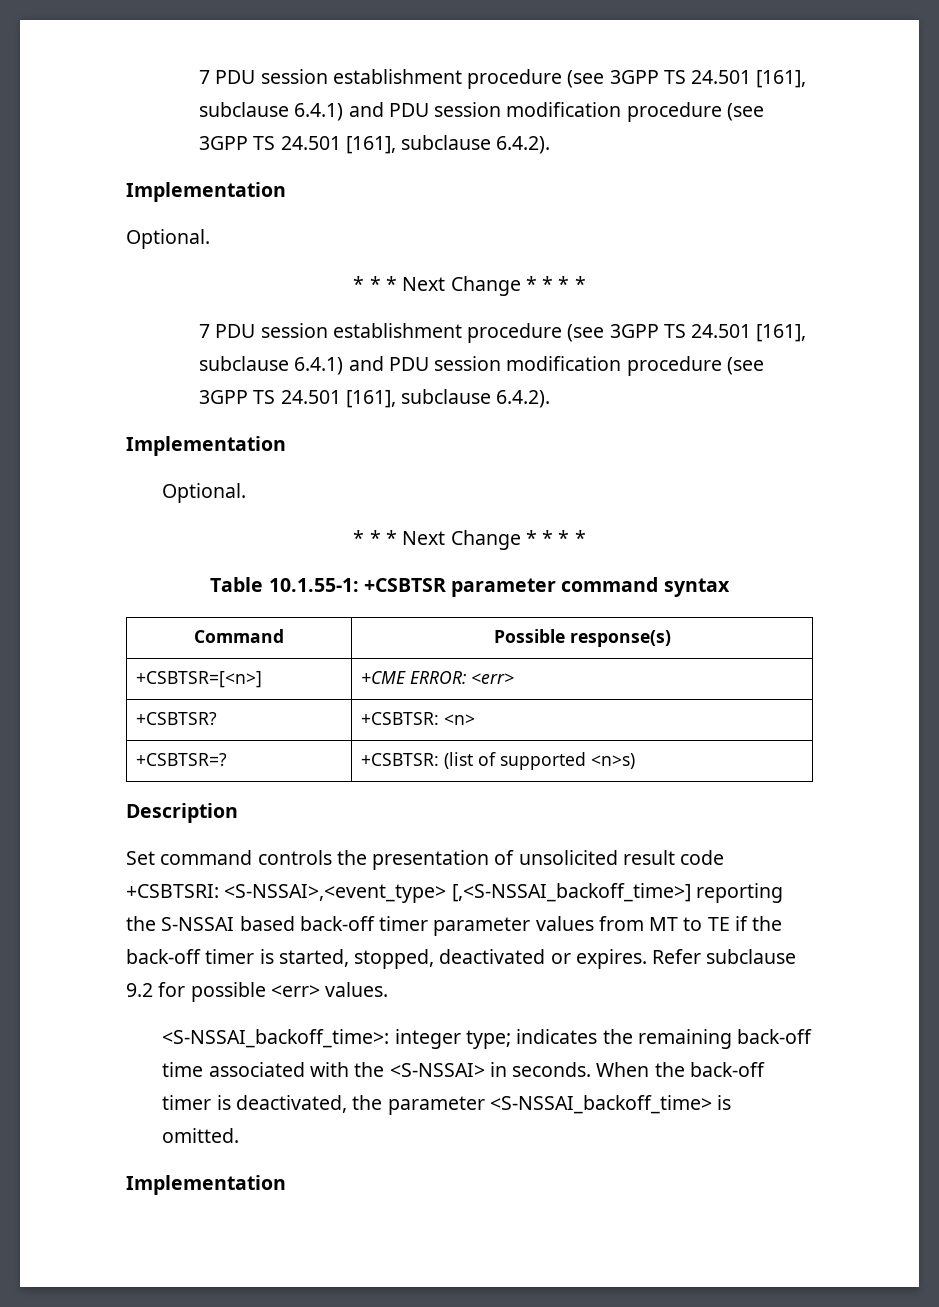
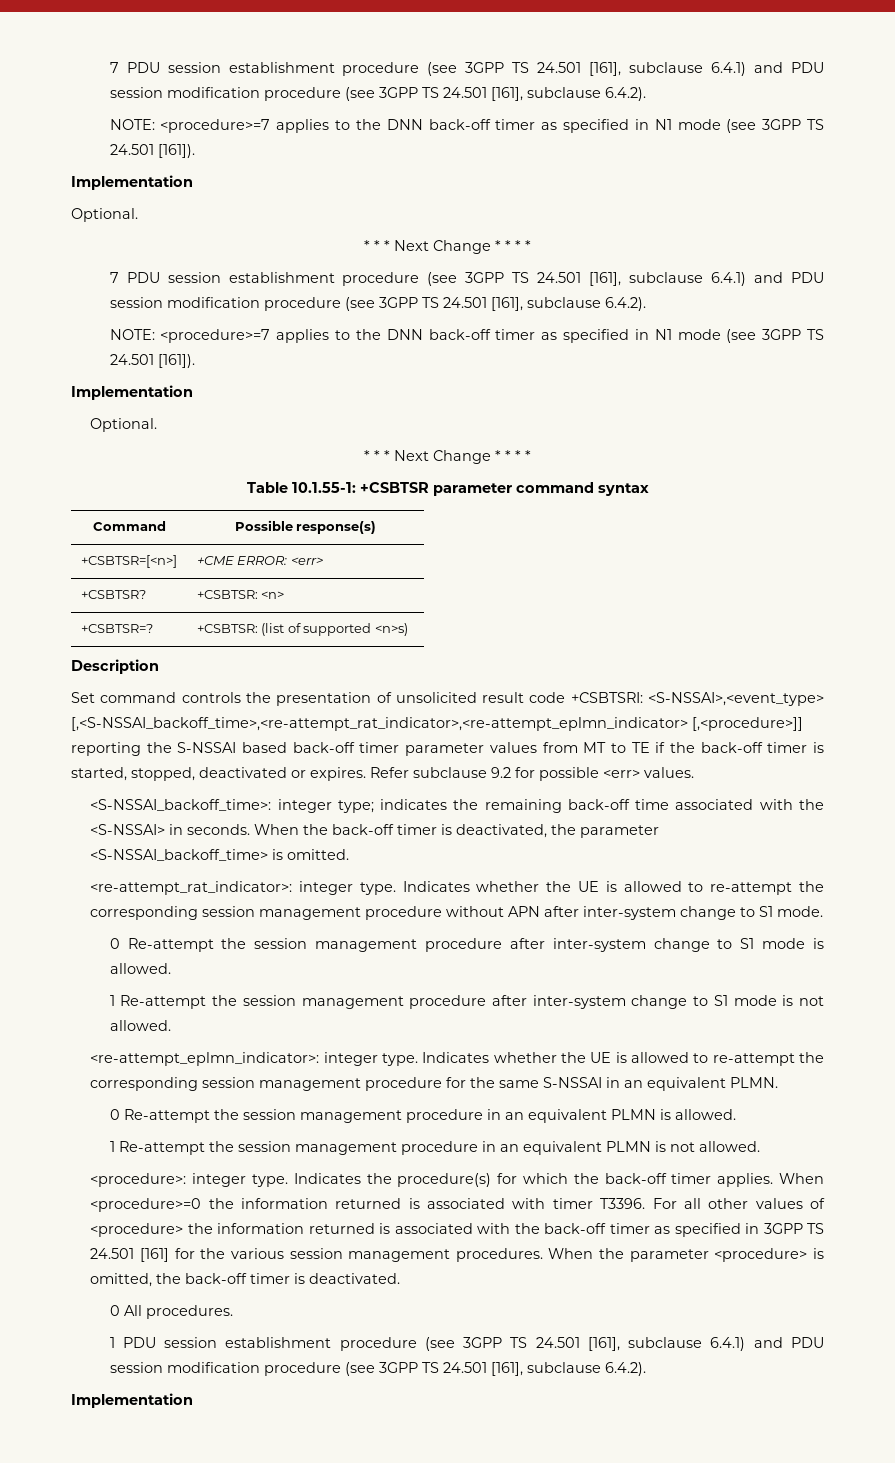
(551, 145) none -> [109,119,824,133] [109,144,195,158] // NOTE: <procedure>=7 applies to the DNN back-off timer as specified in N1 mode (see 3GPP TS 24.501 [161]).
(551, 399) none -> [109,329,824,343] [109,354,195,368] // NOTE: <procedure>=7 applies to the DNN back-off timer as specified in N1 mode (see 3GPP TS 24.501 [161]).
[451,883,691,902] [,<S-NSSAI_backoff_time>] -> [71,717,803,731] [,<S-NSSAI_backoff_time>,<re-attempt_rat_indicator>,<re-attempt_eplmn_indicator> [,<procedure>]]
(240, 1135) none -> [90,881,825,895] [90,906,824,920] [109,938,824,952] [109,963,171,974] [109,995,824,1009] [109,1020,171,1031] [90,1052,825,1066] [90,1077,779,1091] [109,1109,736,1123] [109,1141,760,1155] [90,1173,825,1187] [90,1198,825,1212] [90,1223,825,1237] [90,1248,824,1262] [90,1273,401,1287] [109,1305,233,1319] [109,1337,824,1351] [109,1362,646,1376] // <re-attempt_rat_indicator>: integer type. Indicates whether the UE is allowed to re-attempt the corresponding session management procedure without APN after inter-system change to S1 mode. // 0 Re-attempt the session management procedure after inter-system change to S1 mode is allowed. // 1 Re-attempt the session management procedure after inter-system change to S1 mode is not allowed. // <re-attempt_eplmn_indicator>: integer type. Indicates whether the UE is allowed to re-attempt the corresponding session management procedure for the same S-NSSAI in an equivalent PLMN. // 0 Re-attempt the session management procedure in an equivalent PLMN is allowed. // 1 Re-attempt the session management procedure in an equivalent PLMN is not allowed. // <procedure>: integer type. Indicates the procedure(s) for which the back-off timer applies. When <procedure>=0 the information returned is associated with timer T3396. For all other values of <procedure> the information returned is associated with the back-off timer as specified in 3GPP TS 24.501 [161] for the various session management procedures. When the parameter <procedure> is omitted, the back-off timer is deactivated. // 0 All procedures. // 1 PDU session establishment procedure (see 3GPP TS 24.501 [161], subclause 6.4.1) and PDU session modification procedure (see 3GPP TS 24.501 [161], subclause 6.4.2).

